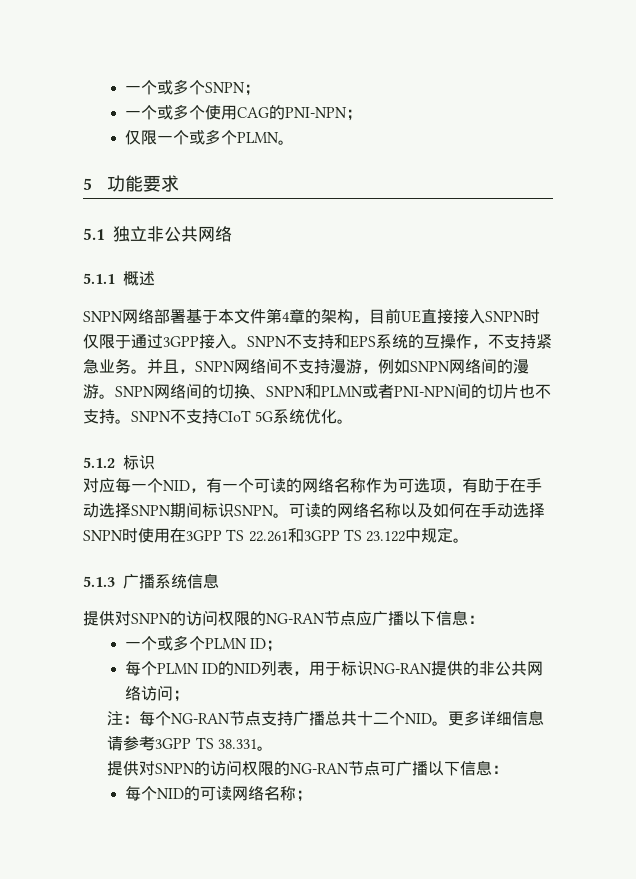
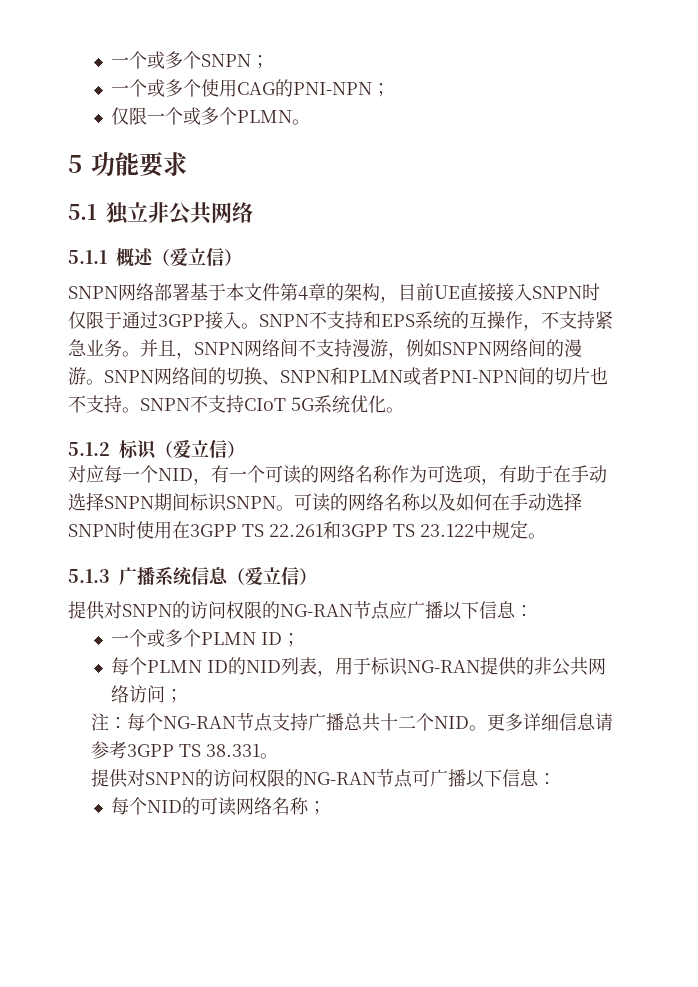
(155, 278) none -> [152,248,242,267] （爱立信）
(155, 462) none -> [155,440,245,459] （爱立信）
(219, 581) none -> [227,567,317,586] （爱立信）

